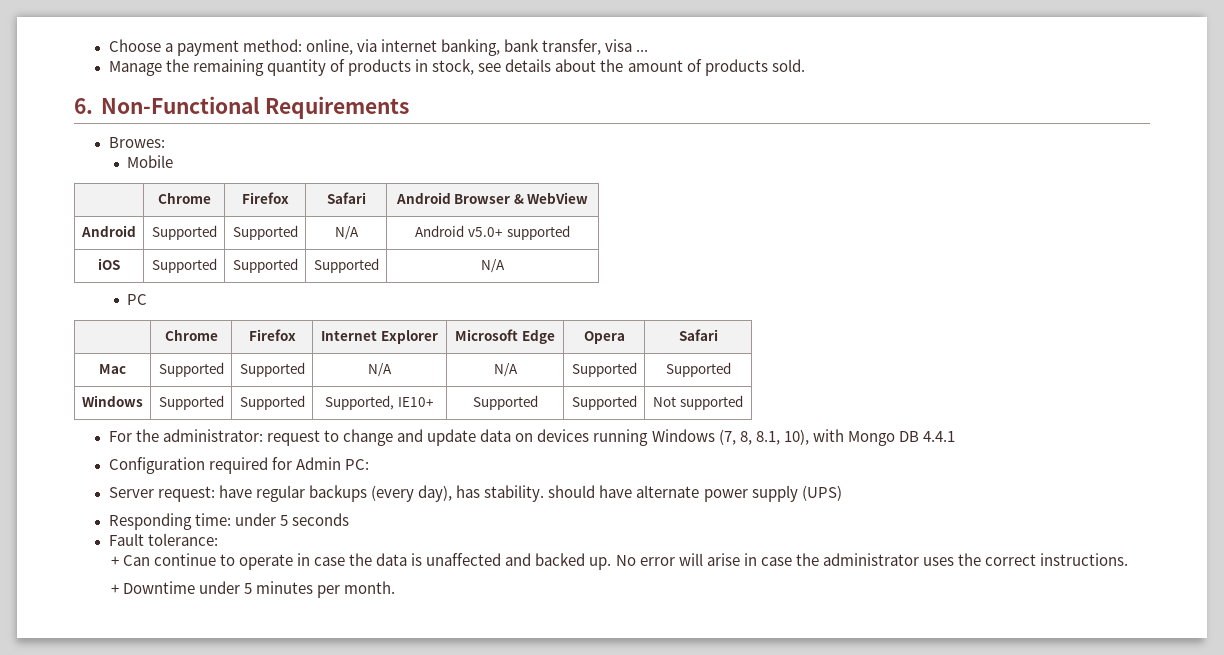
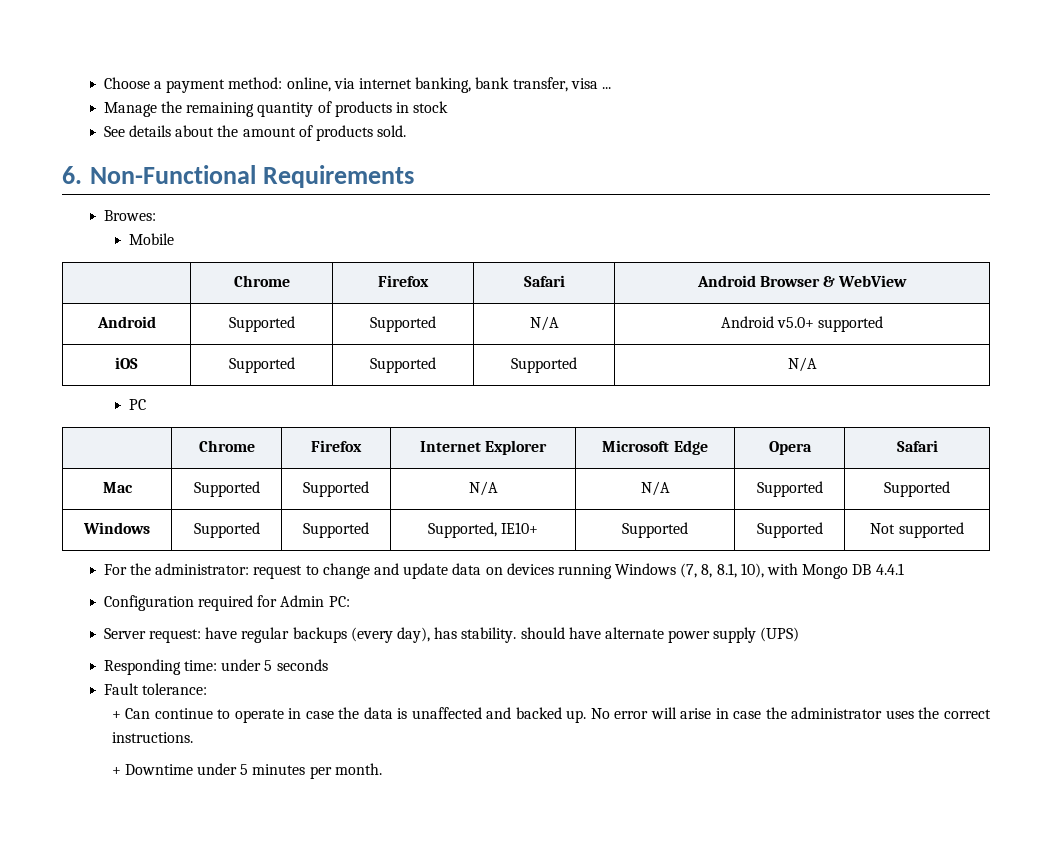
[432,59,502,75] stock, see -> [413,101,449,113] [103,126,125,137] stock // See

